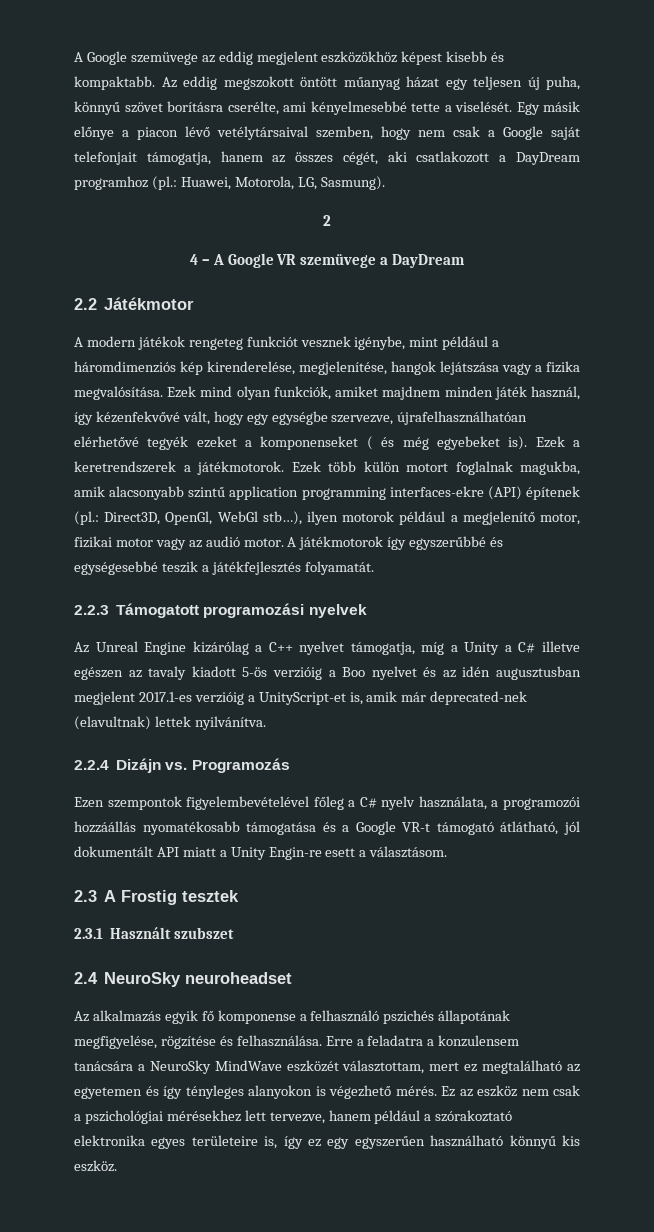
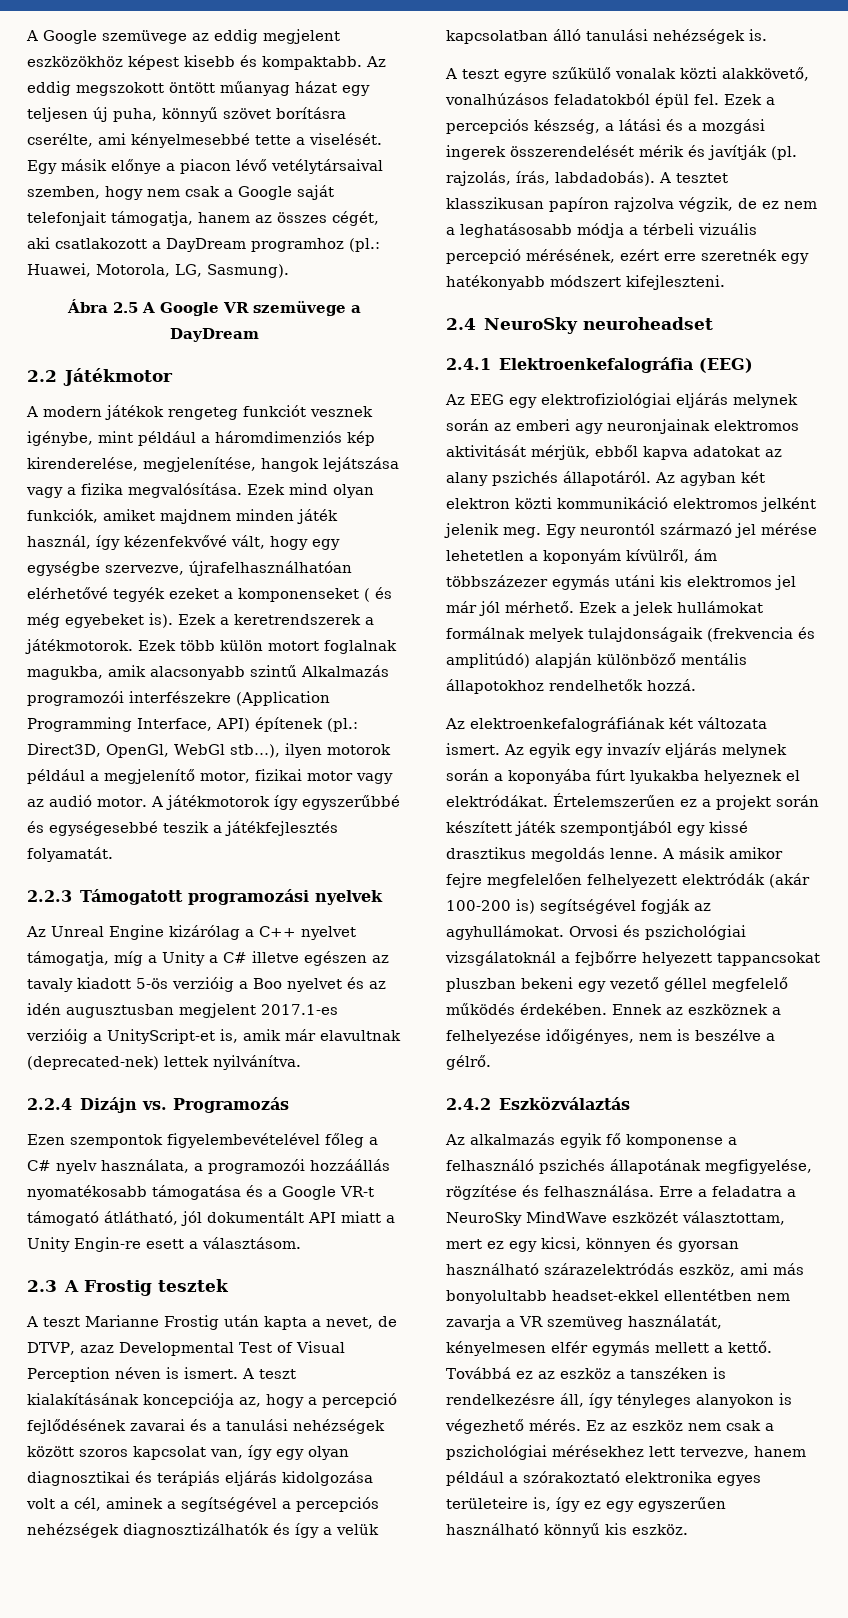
[323,215,331,226] [189,254,210,265] 2 // 4 – -> [67,299,138,313] Ábra 2.5
[229,486,522,500] application programming interfaces-ekre (API) -> [301,665,389,677] [27,691,330,706] [27,717,250,732] Alkalmazás programozói interfészekre (Application Programming Interface, API)
[430,691,528,705] [74,716,151,730] deprecated-nek (elavultnak) -> [320,1030,401,1041] [27,1056,159,1070] elavultnak (deprecated-nek)
[74,927,235,939] [74,972,293,987] 2.3.1 Használt szubszet // 2.4 NeuroSky neuroheadset -> [26,1315,397,1330] [27,1341,345,1356] [27,1367,296,1382] [27,1393,397,1408] [27,1419,385,1434] [27,1445,349,1460] [27,1471,373,1486] [26,1497,379,1512] [27,1523,379,1538] [446,29,767,44] [445,67,809,82] [445,93,775,108] [446,119,765,134] [446,145,797,160] [446,171,728,186] [446,197,817,212] [446,223,757,238] [446,249,809,264] [446,275,725,290] [446,317,713,334] [446,357,753,373] [445,393,798,408] [446,419,799,434] [446,445,782,460] [446,471,765,486] [446,497,816,512] [444,523,817,538] [446,549,717,564] [446,575,796,590] [446,601,763,616] [446,627,815,642] [446,653,747,668] [446,679,696,694] [445,717,767,732] [446,743,787,758] [446,769,800,784] [446,793,819,810] [446,821,748,836] [446,847,783,862] [446,873,810,888] [446,899,711,914] [446,925,746,940] [445,951,820,966] [446,977,788,992] [446,1003,781,1015] [446,1029,775,1044] [446,1055,491,1070] [446,1097,630,1110] A teszt Marianne Frostig után kapta a nevet, de DTVP, azaz Developmental Test of Visual Perception néven is ismert. A teszt kialakításának koncepciója az, hogy a percepció fejlődésének zavarai és a tanulási nehézségek között szoros kapcsolat van, így egy olyan diagnosztikai és terápiás eljárás kidolgozása volt a cél, aminek a segítségével a percepciós nehézségek diagnosztizálhatók és így a velük kapcsolatban álló tanulási nehézségek is. // A teszt egyre szűkülő vonalak közti alakkövető, vonalhúzásos feladatokból épül fel. Ezek a percepciós készség, a látási és a mozgási ingerek összerendelését mérik és javítják (pl. rajzolás, írás, labdadobás). A tesztet klasszikusan papíron rajzolva végzik, de ez nem a leghatásosabb módja a térbeli vizuális percepció mérésének, ezért erre szeretnék egy hatékonyabb módszert kifejleszteni. // 2.4 NeuroSky neuroheadset // 2.4.1 Elektroenkefalográfia (EEG) // Az EEG egy elektrofiziológiai eljárás melynek során az emberi agy neuronjainak elektromos aktivitását mérjük, ebből kapva adatokat az alany pszichés állapotáról. Az agyban két elektron közti kommunikáció elektromos jelként jelenik meg. Egy neurontól származó jel mérése lehetetlen a koponyám kívülről, ám többszázezer egymás utáni kis elektromos jel már jól mérhető. Ezek a jelek hullámokat formálnak melyek tulajdonságaik (frekvencia és amplitúdó) alapján különböző mentális állapotokhoz rendelhetők hozzá. // Az elektroenkefalográfiának két változata ismert. Az egyik egy invazív eljárás melynek során a koponyába fúrt lyukakba helyeznek el elektródákat. Értelemszerűen ez a projekt során készített játék szempontjából egy kissé drasztikus megoldás lenne. A másik amikor fejre megfelelően felhelyezett elektródák (akár 100-200 is) segítségével fogják az agyhullámokat. Orvosi és pszichológiai vizsgálatoknál a fejbőrre helyezett tappancsokat pluszban bekeni egy vezető géllel megfelelő működés érdekében. Ennek az eszköznek a felhelyezése időigényes, nem is beszélve a gélrő. // 2.4.2 Eszközválaztás
[438,1035,520,1047] [74,1061,145,1071] konzulensem tanácsára a -> (796, 1193) none
[482,1060,581,1074] [74,1086,159,1099] megtalálható az egyetemen és -> [509,1237,739,1252] [446,1263,804,1277] [446,1289,790,1304] [446,1315,722,1330] [446,1341,772,1356] [446,1367,726,1379] [446,1393,584,1407] egy kicsi, könnyen és gyorsan használható szárazelektródás eszköz, ami más bonyolultabb headset-ekkel ellentétben nem zavarja a VR szemüveg használatát, kényelmesen elfér egymás mellett a kettő. Továbbá ez az eszköz a tanszéken is rendelkezésre áll,

